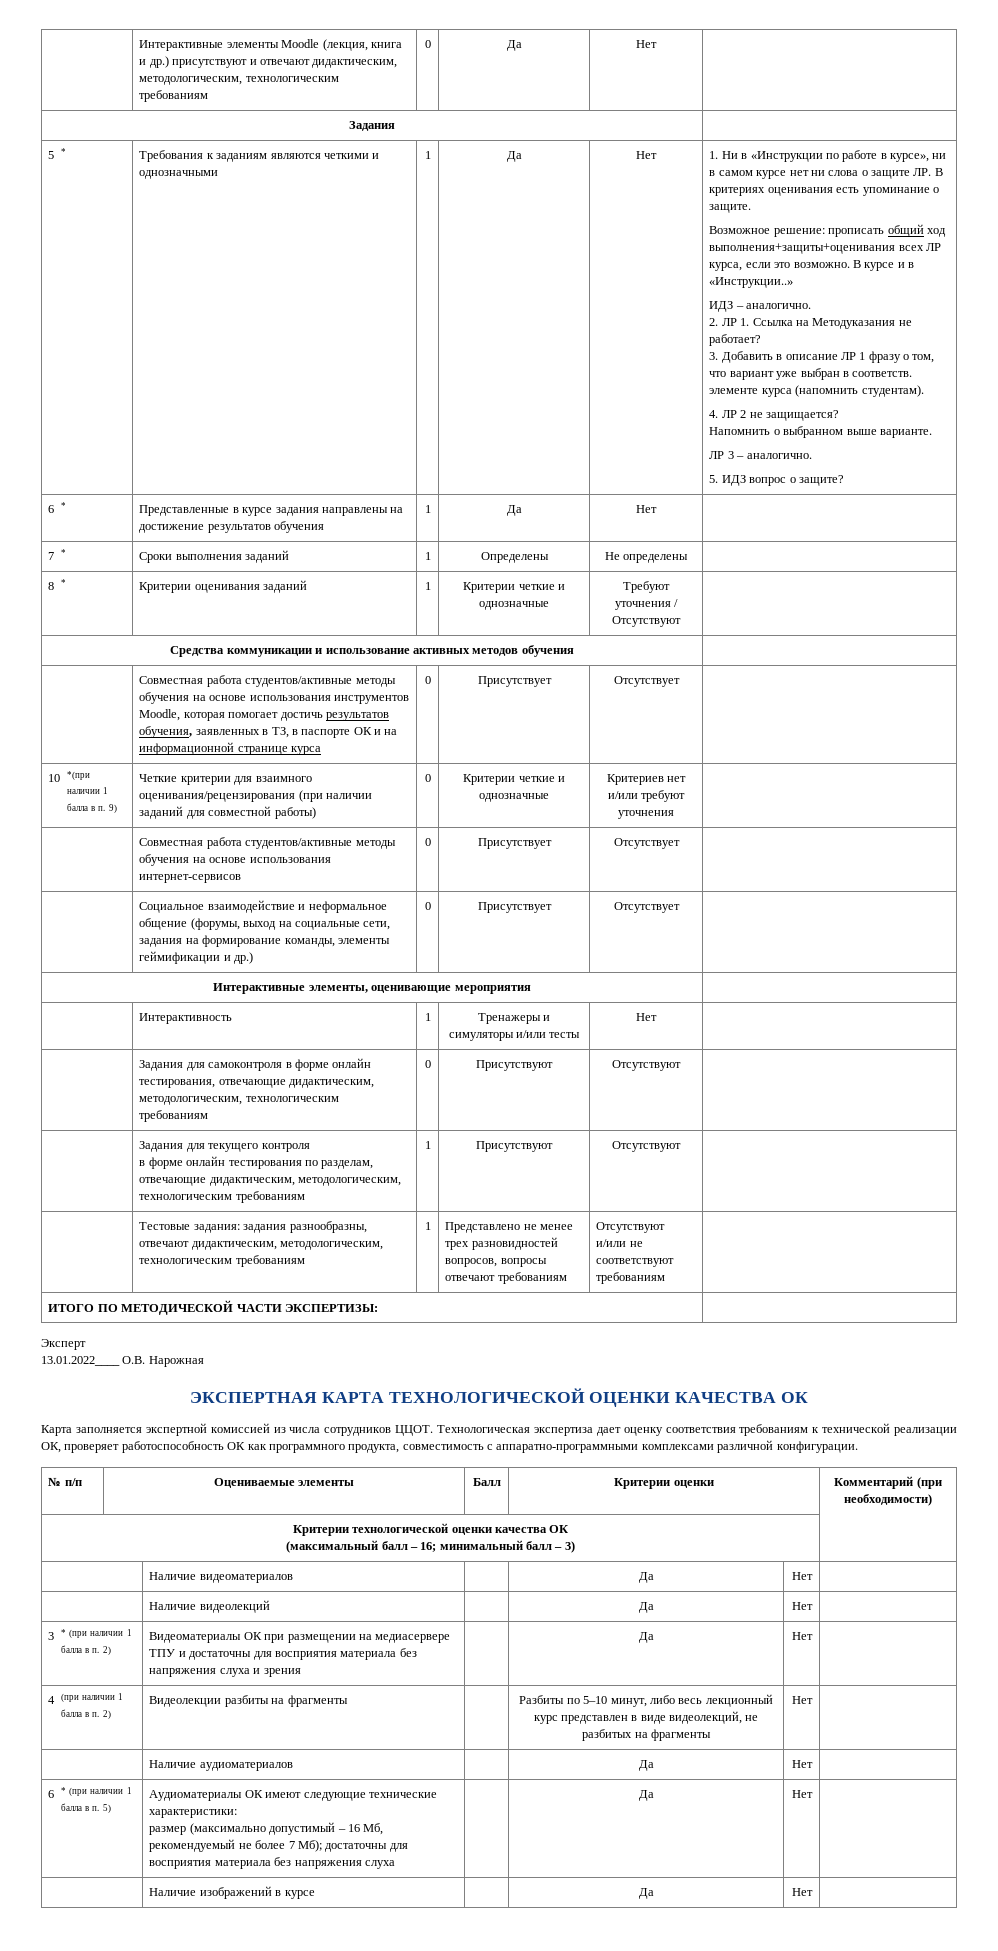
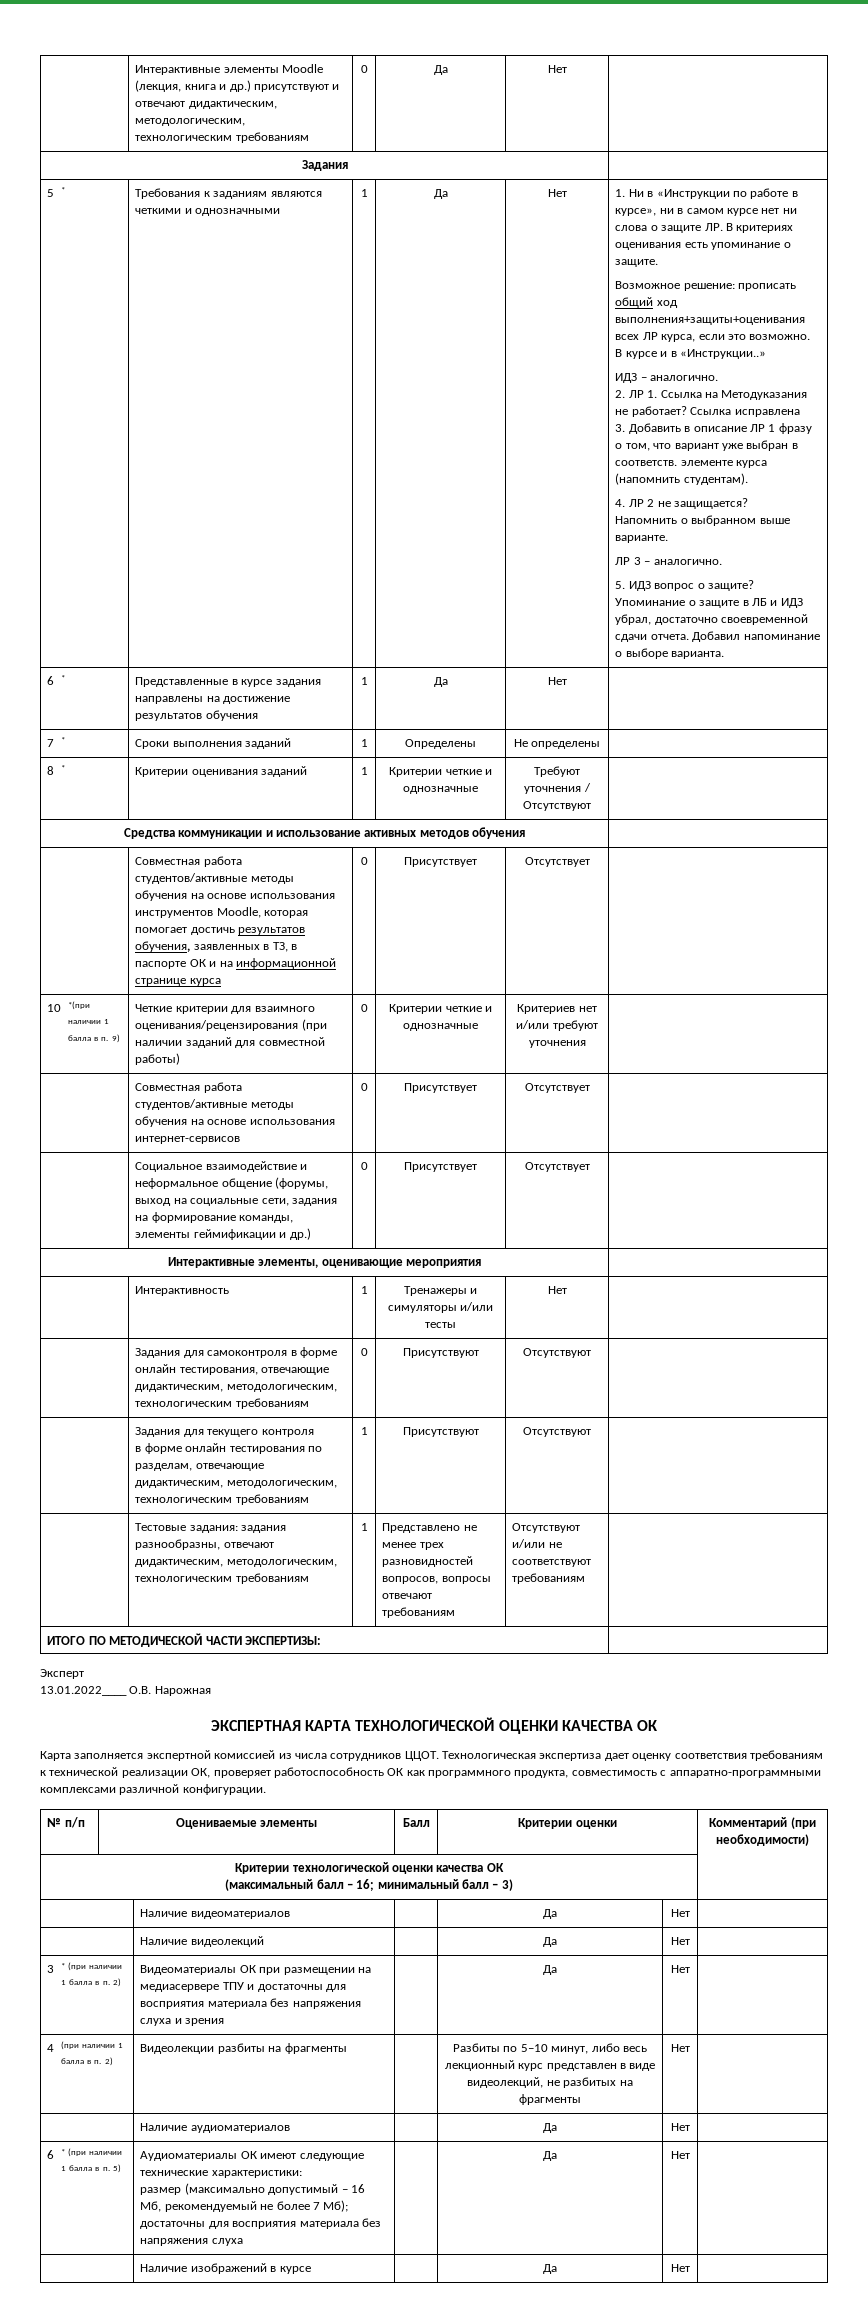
(762, 340) none -> [690,407,800,417] Ссылка исправлена
(844, 480) none -> [615,598,803,608] [615,614,809,625] [615,631,820,642] [615,648,725,659] Упоминание о защите в ЛБ и ИДЗ убрал, достаточно своевременной сдачи отчета. Добавил напоминание о выборе варианта.

